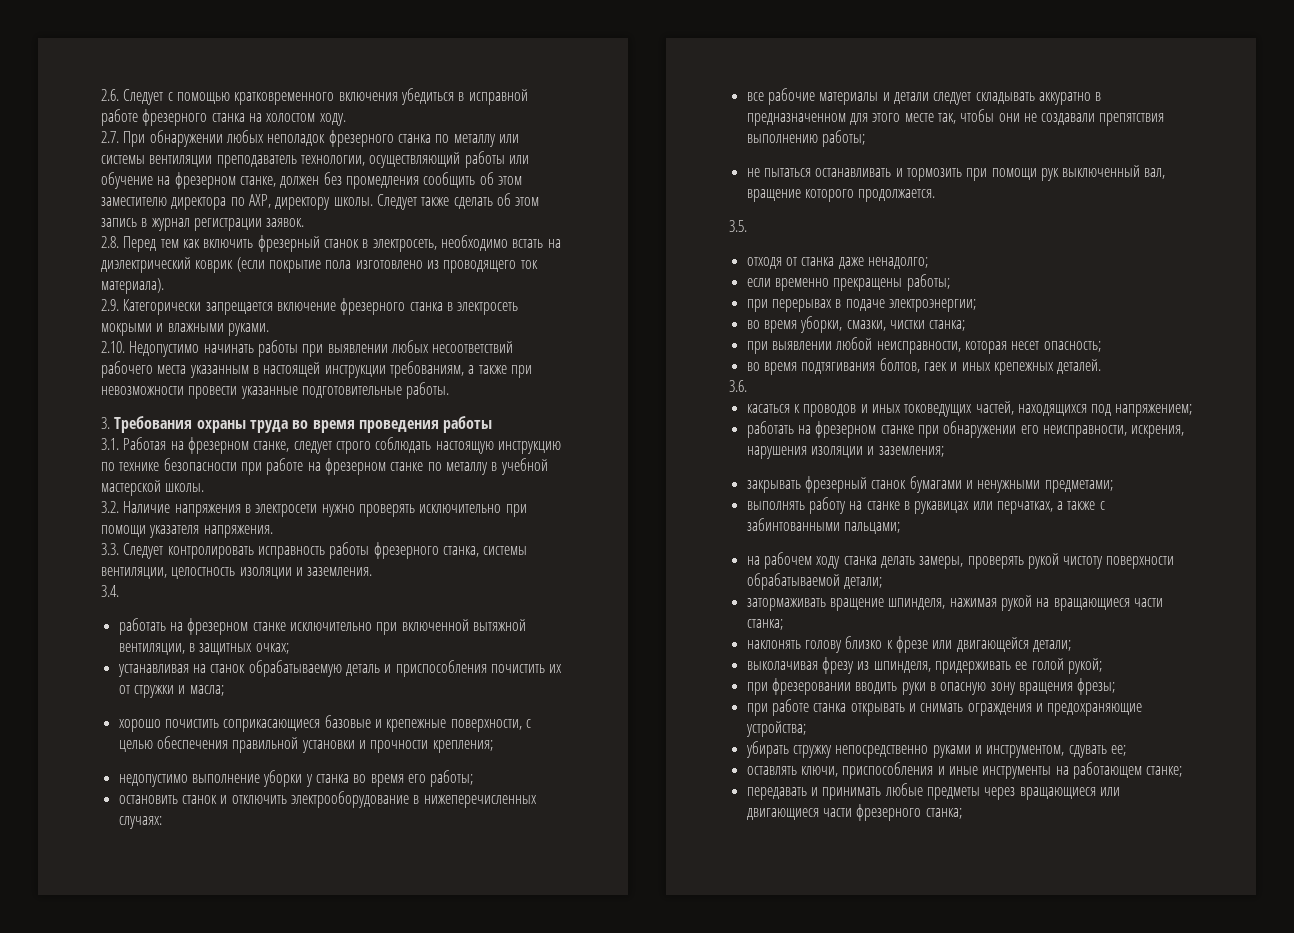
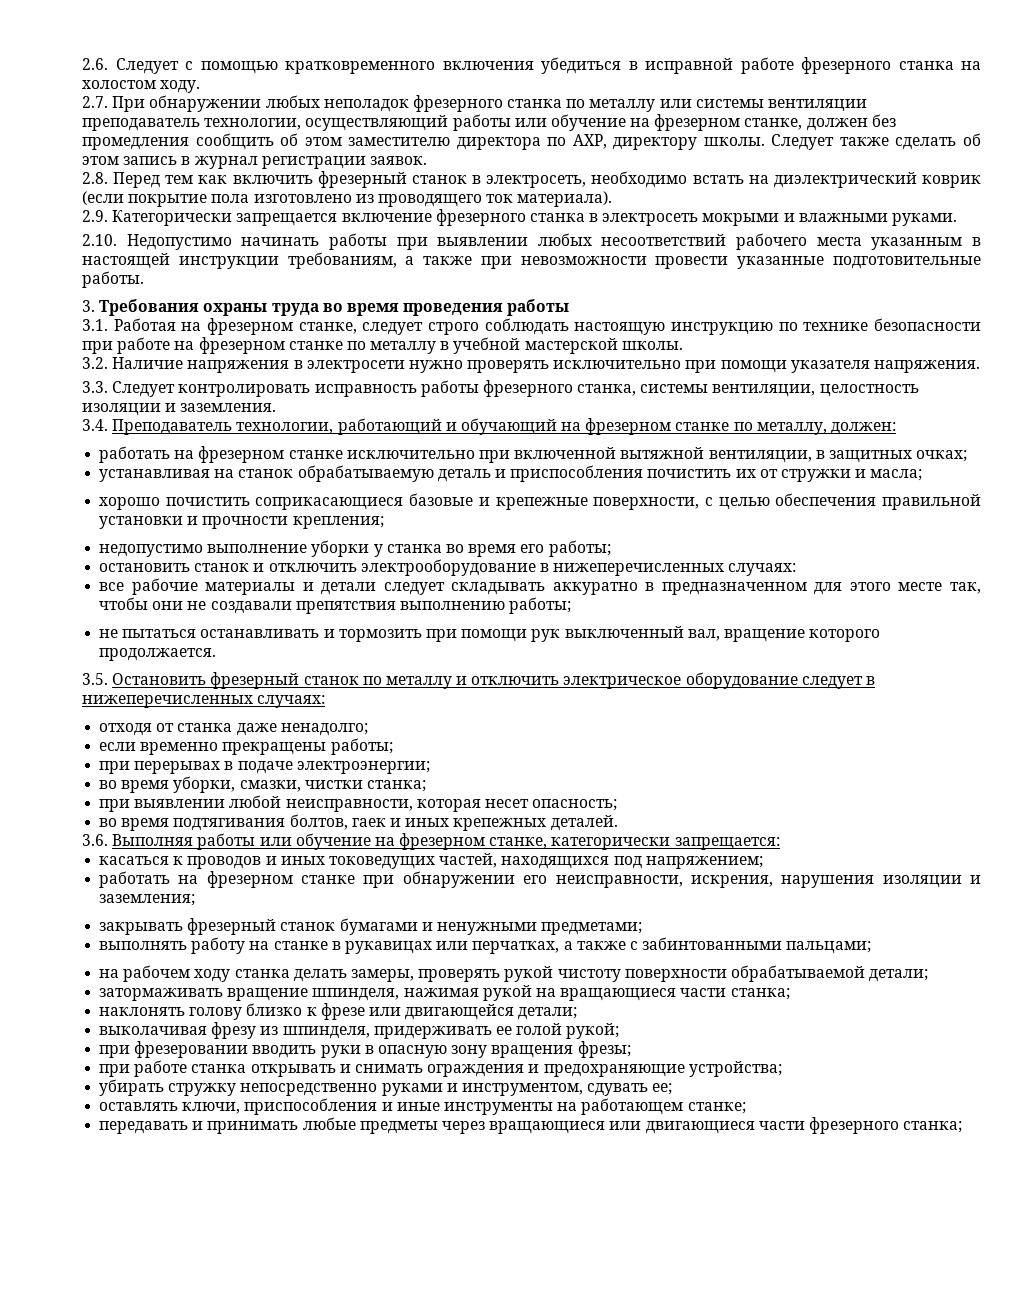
(119, 591) none -> [112,418,897,435] Преподаватель технологии, работающий и обучающий на фрезерном станке по металлу, должен:
(747, 226) none -> [112,672,876,689] [82,695,326,708] Остановить фрезерный станок по металлу и отключить электрическое оборудование следует в нижеперечисленных случаях:
(747, 386) none -> [112,833,780,850] Выполняя работы или обучение на фрезерном станке, категорически запрещается:

